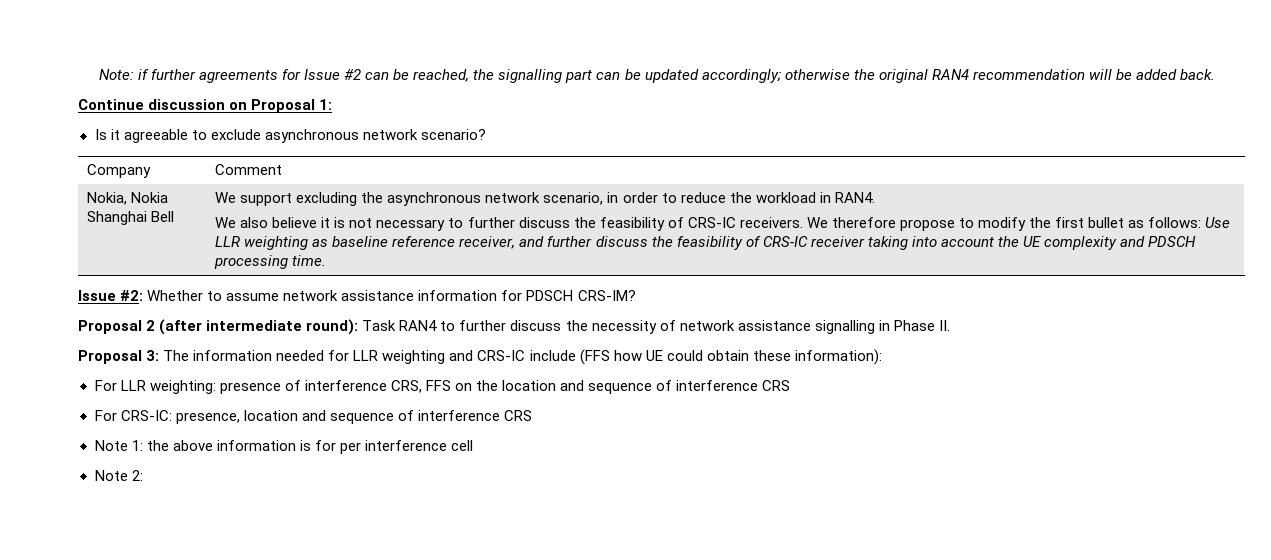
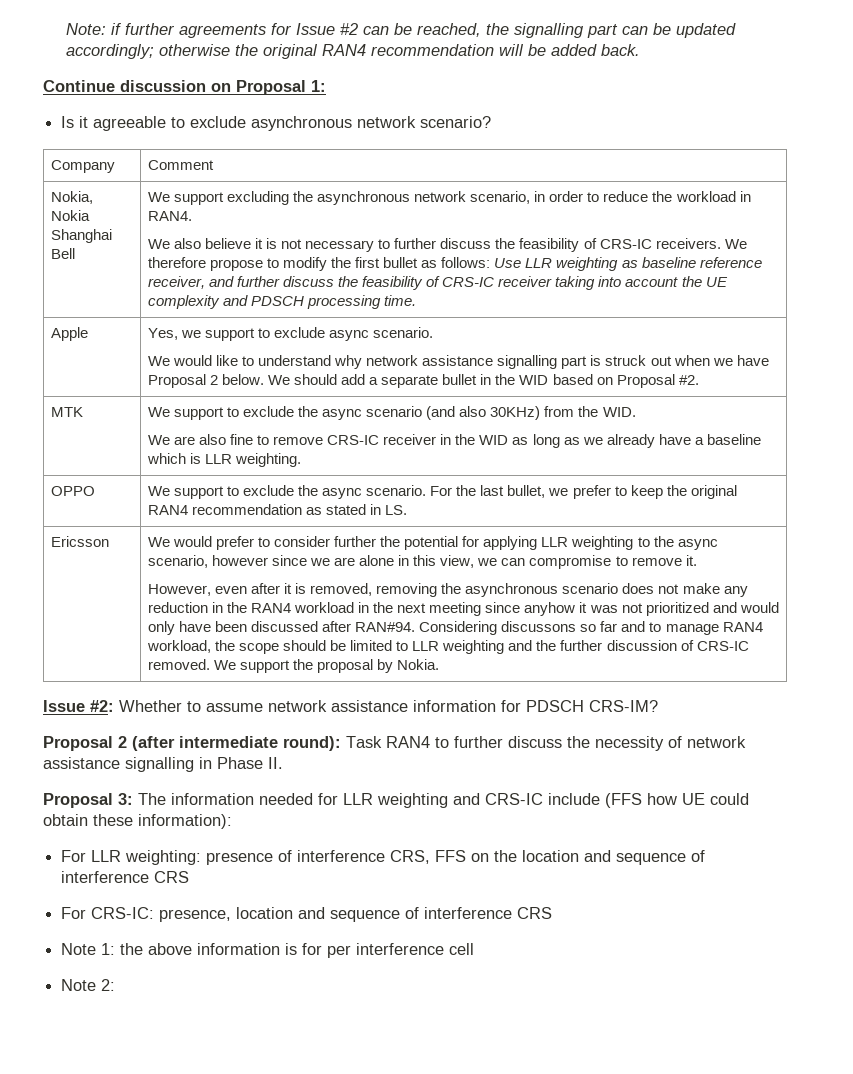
(327, 260) none -> [50,327,88,341] [147,327,434,341] [147,355,769,369] [147,374,699,388] [50,407,83,417] [147,406,636,420] [147,434,761,448] [146,453,302,467] [50,486,95,496] [147,485,737,499] [147,504,408,515] [50,536,109,547] [147,536,718,550] [147,555,697,569] [147,583,748,597] [147,602,779,616] [147,621,763,635] [146,640,749,654] [147,659,440,673] // Apple | Yes, we support to exclude async scenario. // We would like to understand why network assistance signalling part is struck out when we have Proposal 2 below. We should add a separate bullet in the WID based on Proposal #2. // MTK | We support to exclude the async scenario (and also 30KHz) from the WID. // We are also fine to remove CRS-IC receiver in the WID as long as we already have a baseline which is LLR weighting. // OPPO | We support to exclude the async scenario. For the last bullet, we prefer to keep the original RAN4 recommendation as stated in LS. // Ericsson | We would prefer to consider further the potential for applying LLR weighting to the async scenario, however since we are alone in this view, we can compromise to remove it. // However, even after it is removed, removing the asynchronous scenario does not make any reduction in the RAN4 workload in the next meeting since anyhow it was not prioritized and would only have been discussed after RAN#94. Considering discussons so far and to manage RAN4 workload, the scope should be limited to LLR weighting and the further discussion of CRS-IC removed. We support the proposal by Nokia.

